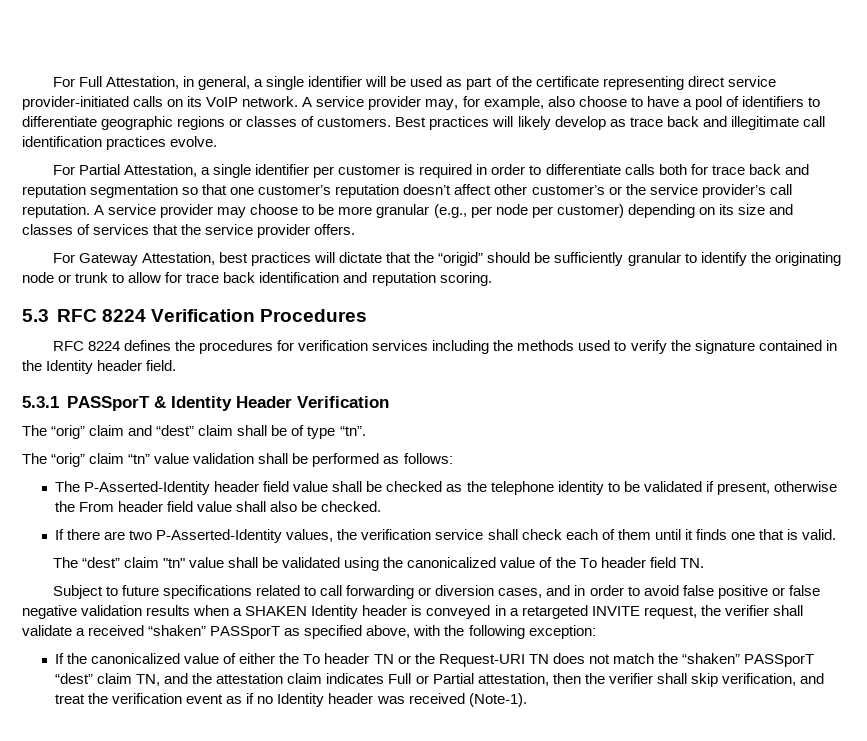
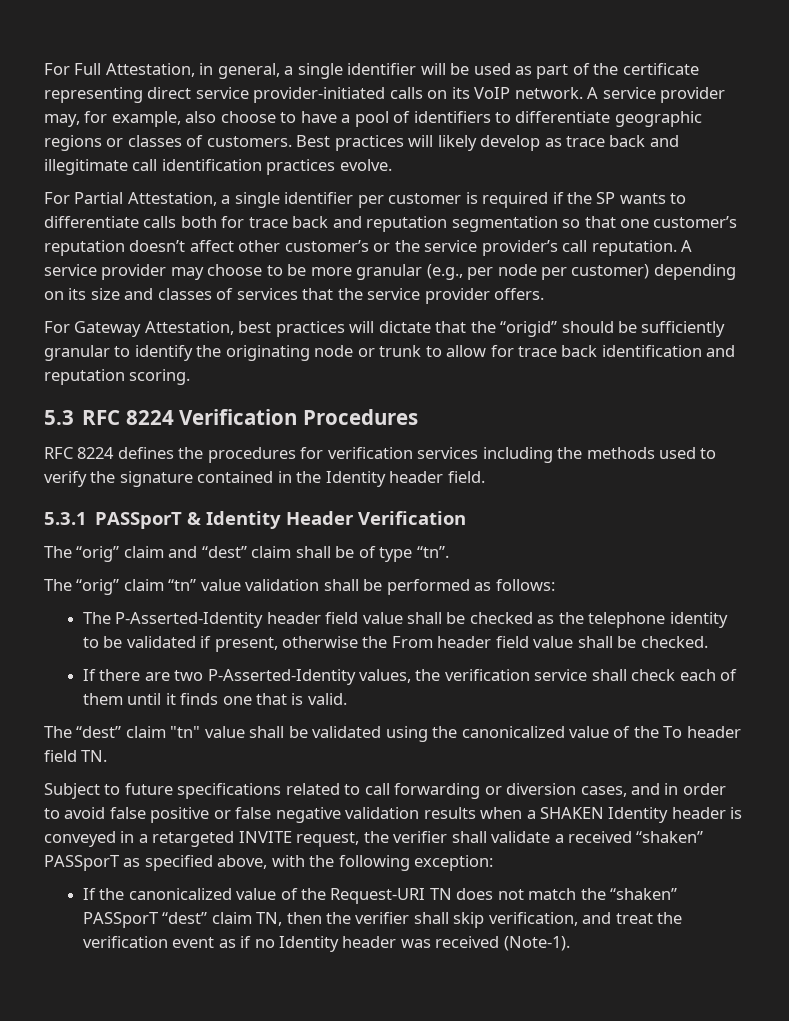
[476,164,526,175] in order -> [552,192,666,204] if the SP wants
[270,501,298,512] also -> (613, 642) none
[239,653,411,664] either the To header TN or -> (298, 894) none
[164,673,549,686] and the attestation claim indicates Full or Partial attestation, -> (283, 919) none

